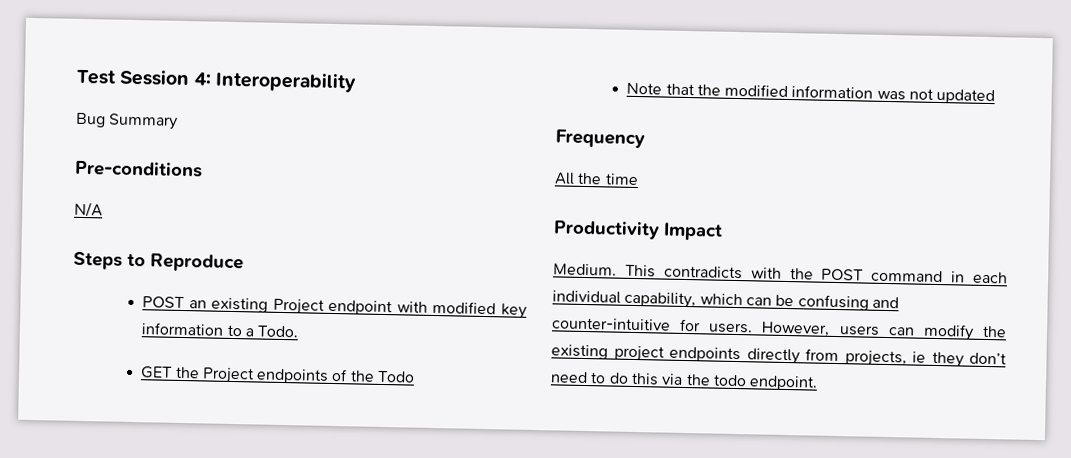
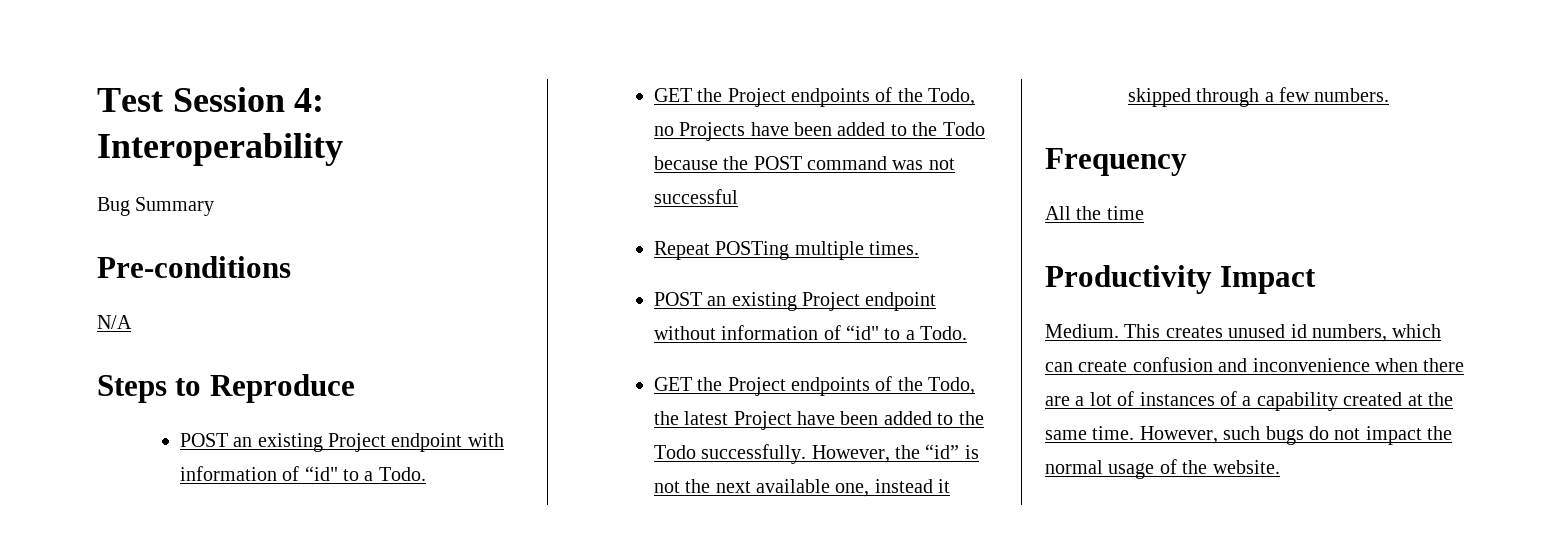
[432,300,527,319] [141,322,300,338] [140,366,416,384] [626,82,996,105] modified key information to a Todo. // GET the Project endpoints of the Todo // Note that the modified information was not updated -> [179,466,426,481] [653,87,976,107] [653,122,985,141] [653,156,955,170] [653,189,738,204] [653,241,919,260] [653,292,937,311] [653,325,968,340] [653,376,976,396] [653,411,984,430] [653,444,979,464] [653,479,951,497] [1127,87,1390,107] information of “id" to a Todo. // GET the Project endpoints of the Todo, no Projects have been added to the Todo because the POST command was not successful // Repeat POSTing multiple times. // POST an existing Project endpoint without information of “id" to a Todo. // GET the Project endpoints of the Todo, the latest Project have been added to the Todo successfully. However, the “id” is not the next available one, instead it skipped through a few numbers.
[663,265,1008,284] [552,290,899,311] [552,317,1008,341] [551,344,1007,368] [550,371,819,391] contradicts with the POST command in each individual capability, which can be confusing and counter-intuitive for users. However, users can modify the existing project endpoints directly from projects, ie they don’t need to do this via the todo endpoint. -> [1165,324,1442,342] [1045,357,1465,372] [1045,391,1453,411] [1045,426,1453,445] [1045,459,1280,479] creates unused id numbers, which can create confusion and inconvenience when there are a lot of instances of a capability created at the same time. However, such bugs do not impact the normal usage of the website.

